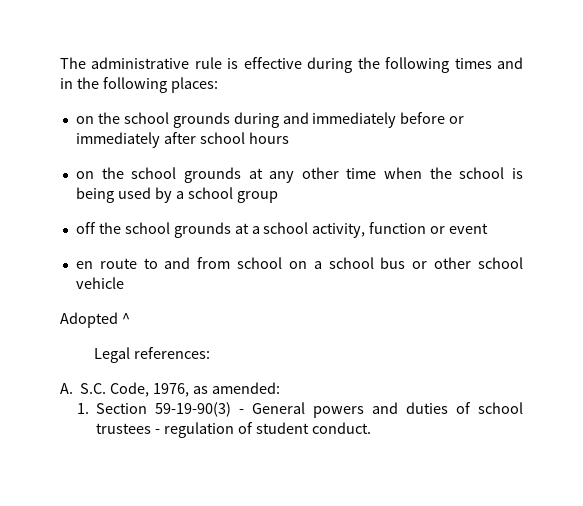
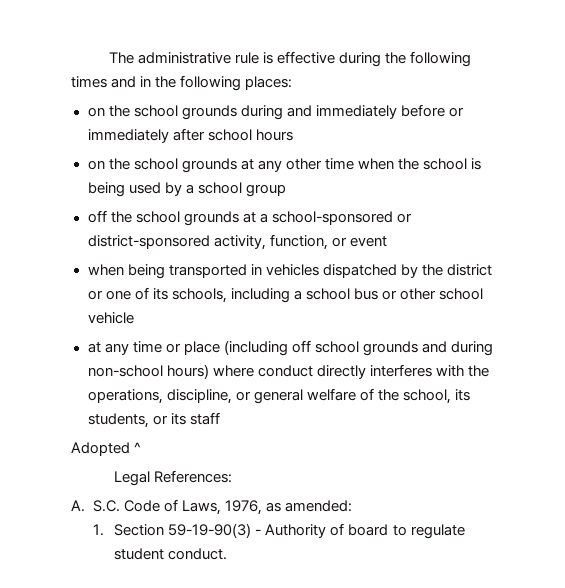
[263,222,489,238] [75,257,307,269] school activity, function or event // en route to and from school on -> [271,211,412,225] [87,234,387,250] [87,264,492,279] [87,287,290,303] school-sponsored or district-sponsored activity, function, or event // when being transported in vehicles dispatched by the district or one of its schools, including
(124, 283) none -> [87,340,494,356] [87,364,489,379] [87,388,470,404] [87,412,220,428] // at any time or place (including off school grounds and during non-school hours) where conduct directly interferes with the operations, discipline, or general welfare of the school, its students, or its staff
[133,347,210,359] references: -> [154,470,233,483] References:
[110,382,150,397] Code, -> [123,499,221,515] Code of Laws,
[252,402,523,418] [96,422,253,438] General powers and duties of school trustees - regulation of -> [265,523,465,539] Authority of board to regulate

